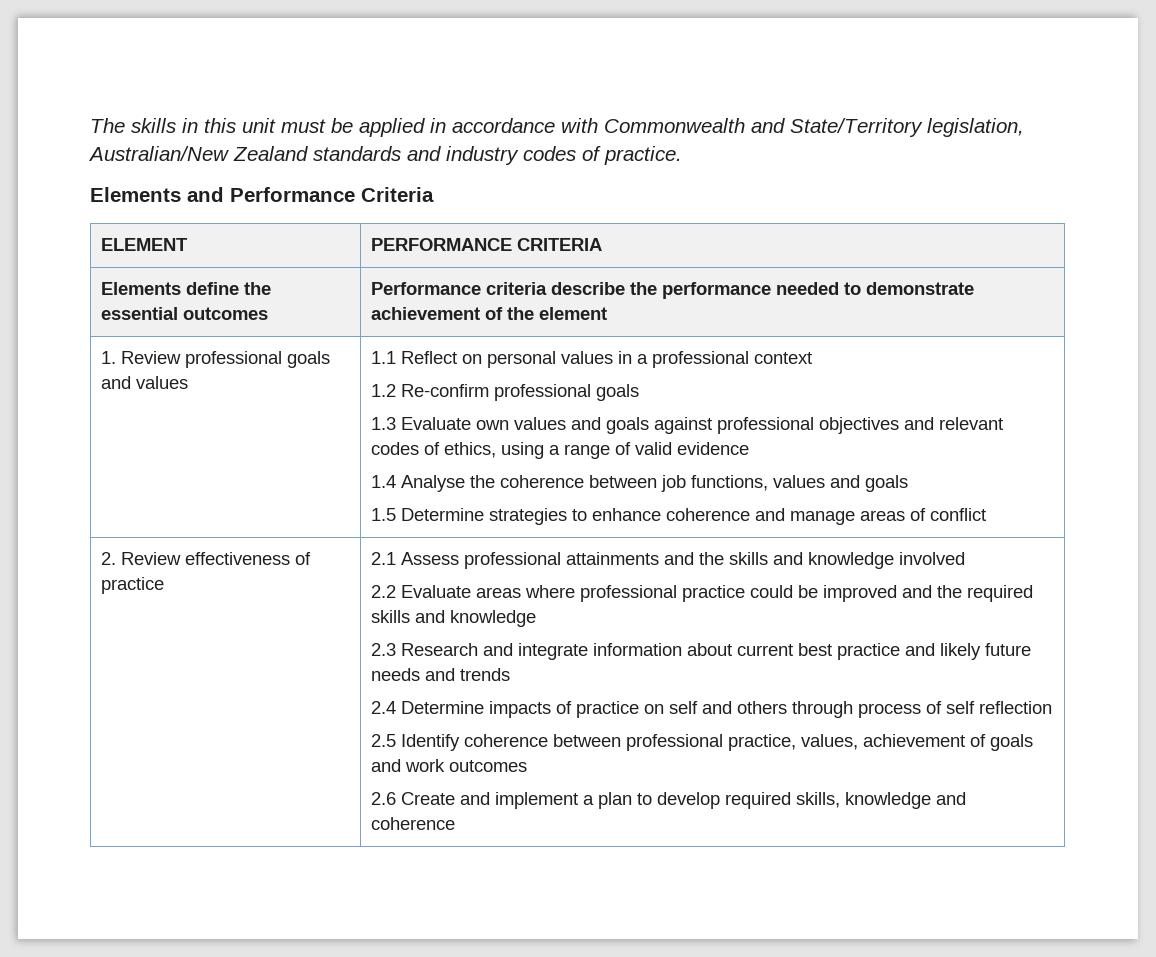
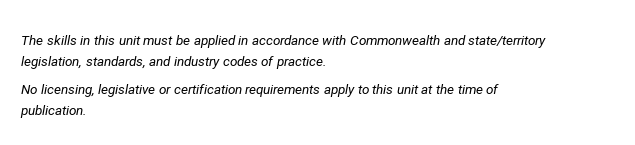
[790,118,1024,137] [88,146,401,161] State/Territory legislation, Australian/New Zealand standards -> [468,36,547,48] [21,56,146,69] state/territory legislation, standards,
[90,187,434,202] [101,238,189,251] [371,238,603,251] [101,282,272,295] [101,307,269,320] [371,282,975,299] [371,307,608,320] [101,351,331,368] [101,376,189,389] [371,351,813,368] [371,384,640,401] [371,417,1004,434] [371,442,750,459] [371,475,909,492] [371,508,987,525] [101,552,312,565] [101,577,165,594] [371,552,966,569] [371,585,1034,602] [371,610,537,627] [371,643,1032,660] [371,668,511,681] [371,701,1053,718] [371,734,1034,751] [371,759,528,772] [371,792,967,809] [371,817,456,830] Elements and Performance Criteria // ELEMENT | PERFORMANCE CRITERIA // Elements define the essential outcomes | Performance criteria describe the performance needed to demonstrate achievement of the element // 1. Review professional goals and values | 1.1 Reflect on personal values in a professional context // 1.2 Re-confirm professional goals // 1.3 Evaluate own values and goals against professional objectives and relevant codes of ethics, using a range of valid evidence // 1.4 Analyse the coherence between job functions, values and goals // 1.5 Determine strategies to enhance coherence and manage areas of conflict // 2. Review effectiveness of practice | 2.1 Assess professional attainments and the skills and knowledge involved // 2.2 Evaluate areas where professional practice could be improved and the required skills and knowledge // 2.3 Research and integrate information about current best practice and likely future needs and trends // 2.4 Determine impacts of practice on self and others through process of self reflection // 2.5 Identify coherence between professional practice, values, achievement of goals and work outcomes // 2.6 Create and implement a plan to develop required skills, knowledge and coherence -> [21,84,500,97] [20,105,86,118] No licensing, legislative or certification requirements apply to this unit at the time of publication.

